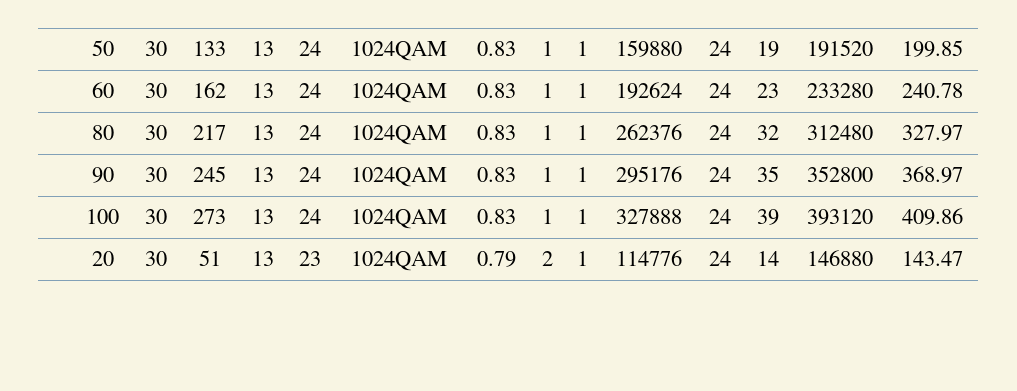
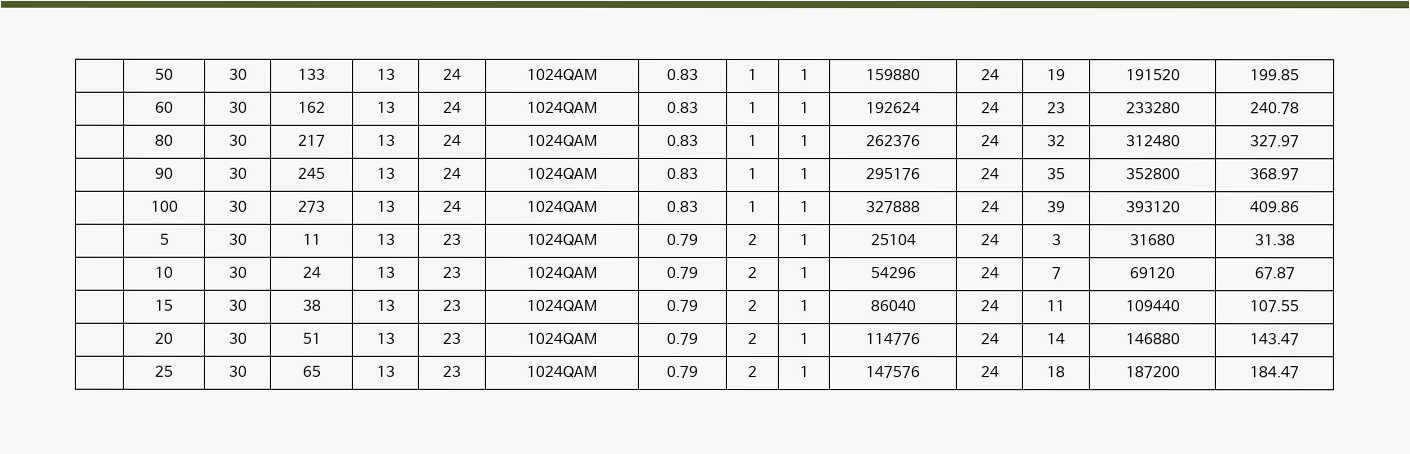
(963, 216) none -> [158,233,169,245] [227,233,247,245] [301,233,321,245] [375,233,395,245] [442,233,461,245] [526,233,597,246] [666,233,698,246] [747,234,757,246] [798,234,809,246] [869,234,916,246] [979,234,999,246] [1050,234,1061,246] [1129,234,1175,246] [1253,234,1295,246] [154,266,173,278] [227,266,247,278] [301,266,321,278] [375,266,395,278] [442,266,461,278] [526,266,597,279] [666,266,698,279] [747,267,757,279] [798,267,809,279] [869,267,916,279] [979,267,999,279] [1050,267,1061,280] [1129,267,1175,279] [1253,267,1295,280] [154,299,173,311] [227,299,247,311] [301,299,321,311] [375,299,395,311] [442,299,461,311] [526,299,597,312] [666,299,698,312] [747,300,757,312] [798,300,809,312] [869,300,916,312] [979,300,999,312] [1046,300,1065,312] [1124,300,1180,312] [1249,300,1299,313] // | 5 | 30 | 11 | 13 | 23 | 1024QAM | 0.79 | 2 | 1 | 25104 | 24 | 3 | 31680 | 31.38 // | 10 | 30 | 24 | 13 | 23 | 1024QAM | 0.79 | 2 | 1 | 54296 | 24 | 7 | 69120 | 67.87 // | 15 | 30 | 38 | 13 | 23 | 1024QAM | 0.79 | 2 | 1 | 86040 | 24 | 11 | 109440 | 107.55
(963, 258) none -> [154,365,173,377] [227,365,247,377] [301,365,321,377] [375,365,395,377] [442,365,461,377] [526,365,597,378] [666,365,698,378] [747,366,757,378] [798,366,809,378] [865,366,920,379] [979,366,999,378] [1046,366,1065,378] [1124,366,1180,379] [1249,366,1299,379] // | 25 | 30 | 65 | 13 | 23 | 1024QAM | 0.79 | 2 | 1 | 147576 | 24 | 18 | 187200 | 184.47

